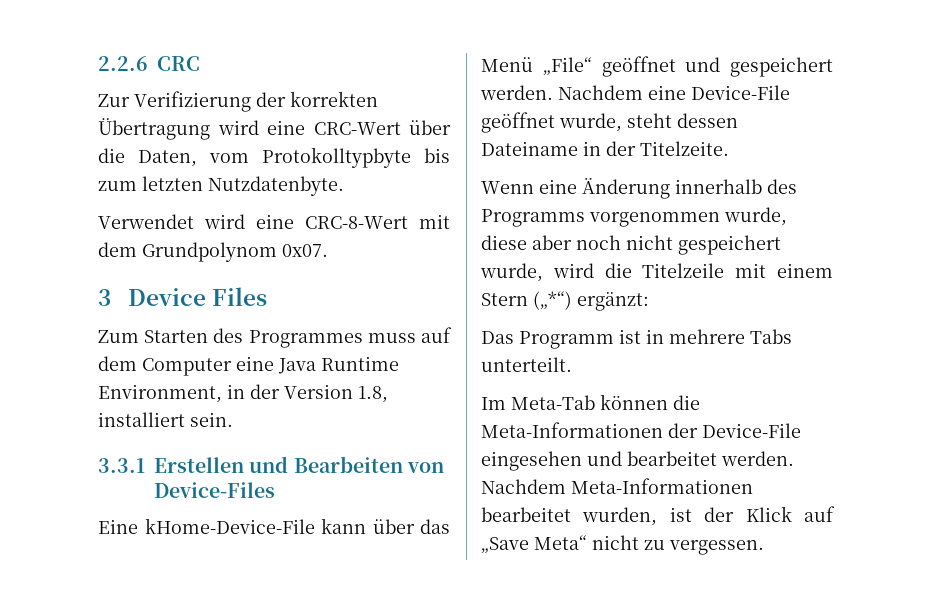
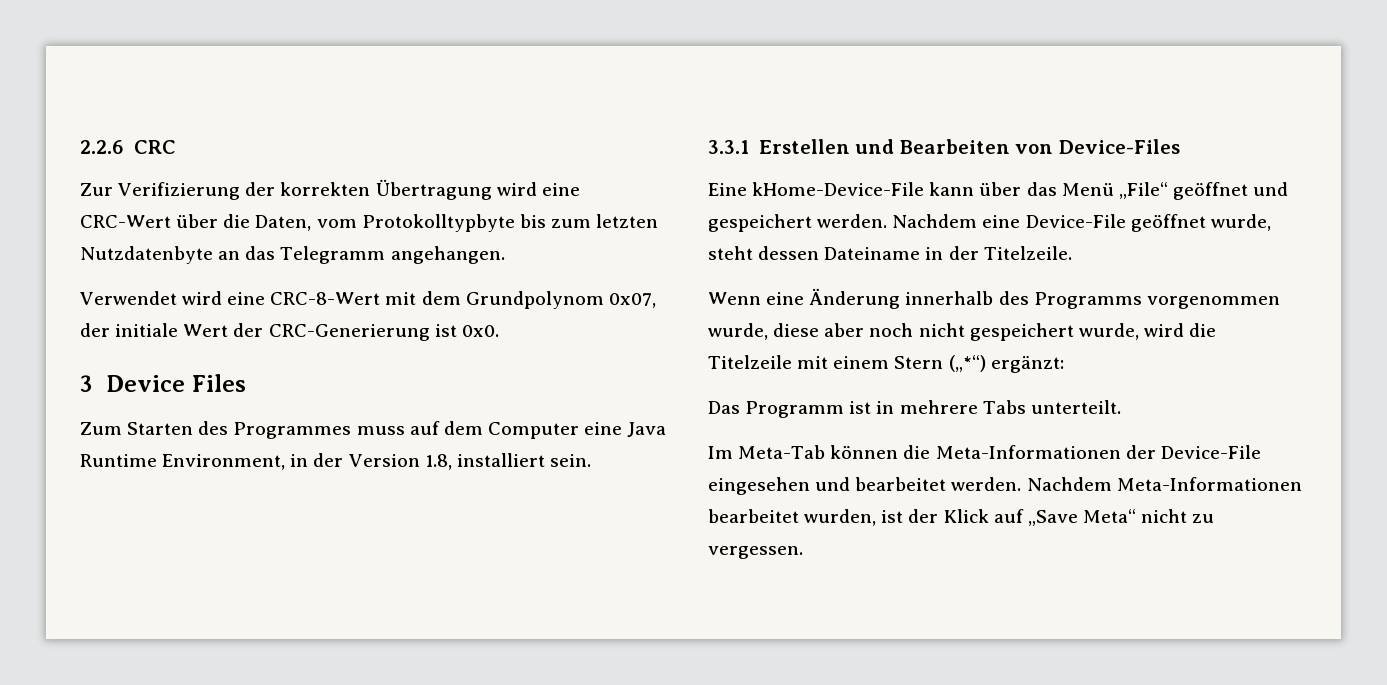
[208,176,344,196] Nutzdatenbyte. -> [80,246,505,264] Nutzdatenbyte an das Telegramm angehangen.
[282,244,328,257] 0x07. -> [608,293,656,308] [80,323,499,341] 0x07, der initiale Wert der CRC-Generierung ist 0x0.
[640,141,729,156] Titelzeite. -> [983,246,1072,260] Titelzeile.

